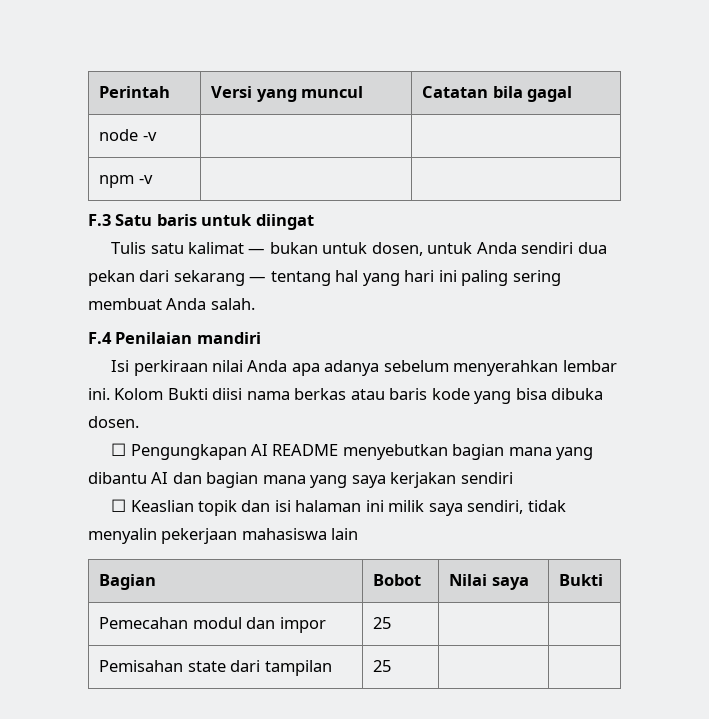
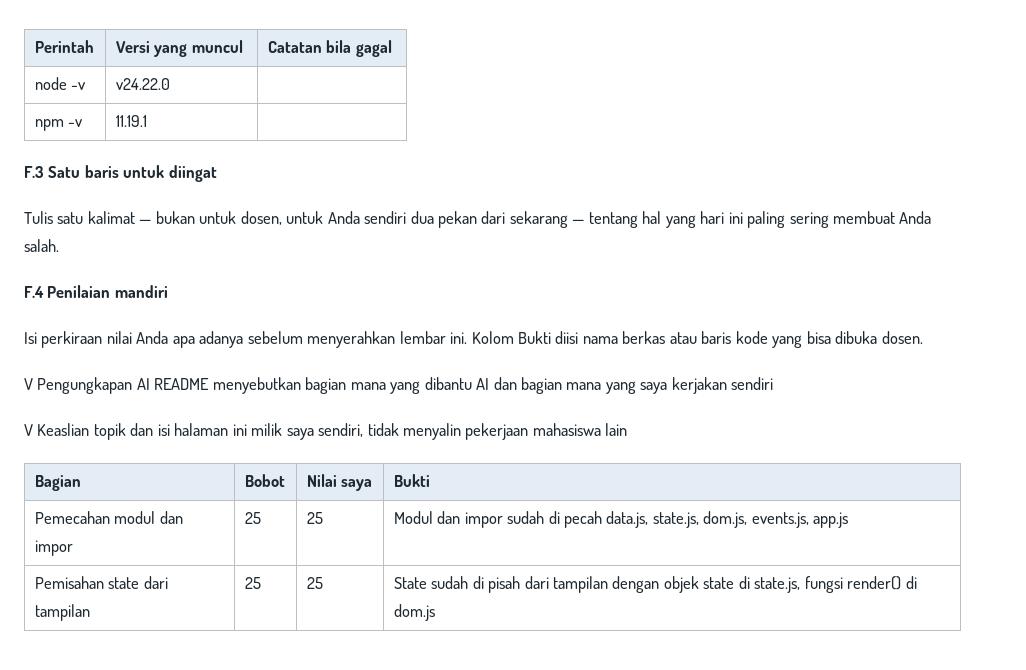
(157, 136) none -> [115,78,170,90] v24.22.0
(153, 179) none -> [115,115,147,127] 11.19.1
[111,443,127,456] ☐ -> [24,378,33,390] V
[111,499,127,512] ☐ -> [24,424,33,436] V
(392, 623) | -> [306,512,323,524] [393,511,849,528] 25 | Modul dan impor sudah di pecah data.js, state.js, dom.js, events.js, app.js
(392, 666) | -> [306,577,323,589] [393,576,917,593] [393,604,435,621] 25 | State sudah di pisah dari tampilan dengan objek state di state.js, fungsi render() di dom.js

